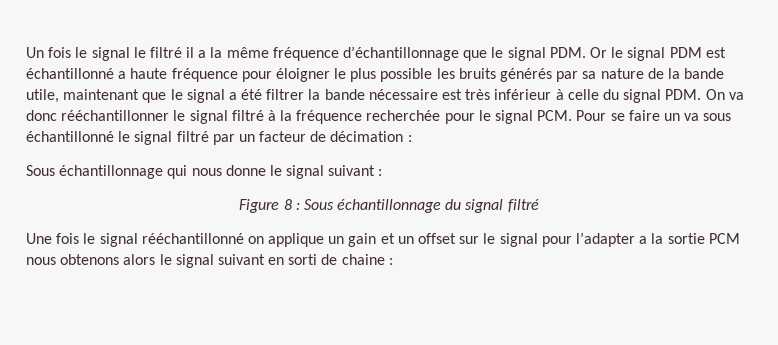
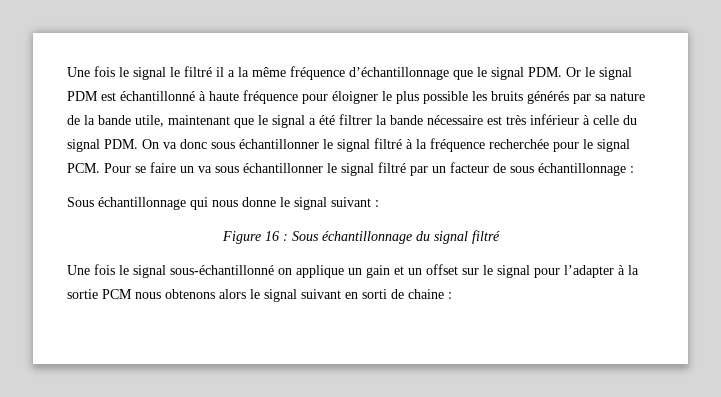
[26,47,44,58] Un -> [67,67,90,77] Une
[118,71,127,79] a -> [199,91,206,101] à
[61,110,170,121] rééchantillonner -> [211,139,319,149] sous échantillonner
[26,131,114,142] échantillonné -> [243,163,323,173] échantillonner
[330,131,404,142] décimation -> [510,163,626,176] sous échantillonnage
[283,199,292,210] 8 -> [264,231,279,241] 16
[141,233,244,244] rééchantillonné -> [170,265,274,275] sous-échantillonné
[639,236,648,244] a -> [618,265,625,275] à

